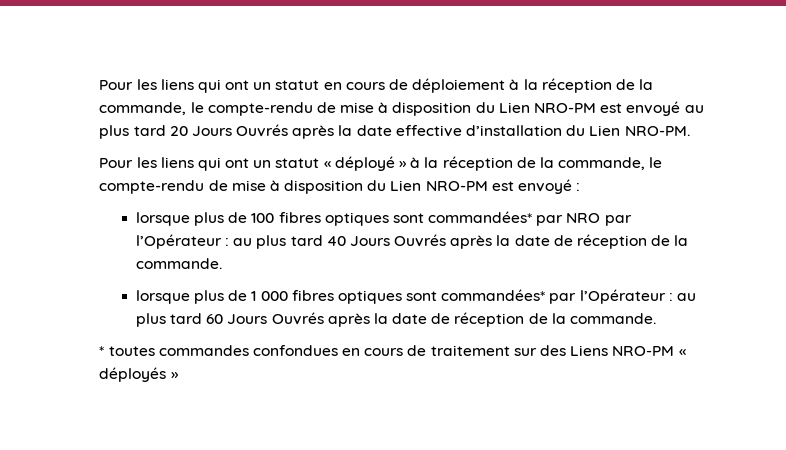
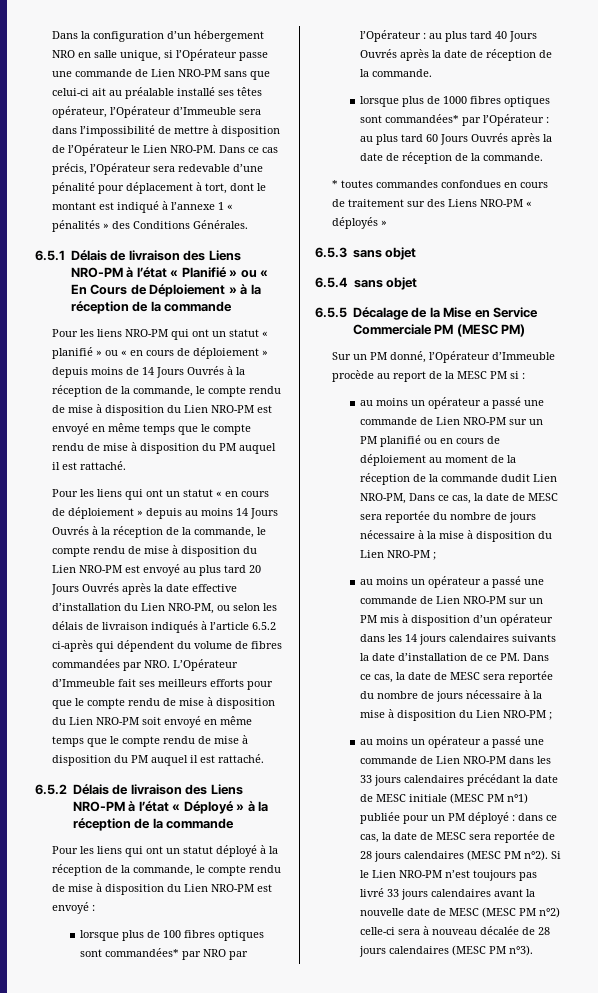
[99,78,654,93] [99,102,313,116] Pour les liens qui ont un statut en cours de déploiement à la réception de la commande, le compte-rendu -> [51,30,264,42] [51,49,268,61] [51,69,270,80] [51,87,262,99] [51,106,261,118] [51,125,280,137] [51,144,278,156] [51,163,263,175] [51,182,266,194] [51,201,233,213] [51,220,248,232] [35,250,241,261] [70,267,269,278] [70,284,261,297] [70,301,233,314] [51,329,268,340] [51,347,268,359] [51,366,245,378] [51,385,281,397] [51,404,272,416] [51,423,251,435] [51,442,276,454] [51,461,126,470] [51,489,269,500] [51,507,278,519] [51,526,266,538] [51,546,125,557] Dans la configuration d’un hébergement NRO en salle unique, si l’Opérateur passe une commande de Lien NRO-PM sans que celui-ci ait au préalable installé ses têtes opérateur, l’Opérateur d’Immeuble sera dans l’impossibilité de mettre à disposition de l’Opérateur le Lien NRO-PM. Dans ce cas précis, l’Opérateur sera redevable d’une pénalité pour déplacement à tort, dont le montant est indiqué à l’annexe 1 « pénalités » des Conditions Générales. // 6.5.1 Délais de livraison des Liens NRO-PM à l’état « Planifié » ou « En Cours de Déploiement » à la réception de la commande // Pour les liens NRO-PM qui ont un statut « planifié » ou « en cours de déploiement » depuis moins de 14 Jours Ouvrés à la réception de la commande, le compte rendu de mise à disposition du Lien NRO-PM est envoyé en même temps que le compte rendu de mise à disposition du PM auquel il est rattaché. // Pour les liens qui ont un statut « en cours de déploiement » depuis au moins 14 Jours Ouvrés à la réception de la commande, le compte rendu
[624,126,690,136] [99,156,663,171] [99,180,205,194] NRO-PM. // Pour les liens qui ont un statut « déployé » à la réception de la commande, le compte-rendu -> [167,603,277,614] [51,621,276,633] [51,640,282,652] [51,659,238,671] [51,679,273,690] [51,697,275,709] [51,716,252,728] [51,735,248,747] [51,754,264,766] [35,784,243,795] [72,801,269,814] [72,818,235,831] [51,845,278,857] [51,864,281,876] NRO-PM, ou selon les délais de livraison indiqués à l’article 6.5.2 ci-après qui dépendent du volume de fibres commandées par NRO. L’Opérateur d’Immeuble fait ses meilleurs efforts pour que le compte rendu de mise à disposition du Lien NRO-PM soit envoyé en même temps que le compte rendu de mise à disposition du PM auquel il est rattaché. // 6.5.2 Délais de livraison des Liens NRO-PM à l’état « Déployé » à la réception de la commande // Pour les liens qui ont un statut déployé à la réception de la commande, le compte rendu
[251,291,288,301] 1 000 -> [443,96,468,104] 1000
(179, 375) none -> [315,247,417,260] [315,277,418,290] [315,307,539,320] [352,324,526,337] [331,351,555,363] [331,370,525,382] [360,397,545,409] [360,417,544,425] [360,435,501,447] [360,454,517,466] [360,473,558,485] [360,493,559,504] [360,511,537,523] [360,530,553,542] [360,550,437,560] [360,576,545,588] [360,596,544,604] [360,614,554,626] [360,634,557,645] [360,653,550,661] [360,671,554,683] [360,690,543,702] [360,709,553,721] [360,736,545,748] [360,756,552,764] [360,774,559,786] [360,793,529,804] [360,812,558,824] [360,831,556,843] [360,850,562,862] [360,870,538,881] [360,888,536,900] [360,907,561,918] [360,926,551,935] [359,945,534,957] // 6.5.3 sans objet // 6.5.4 sans objet // 6.5.5 Décalage de la Mise en Service Commerciale PM (MESC PM) // Sur un PM donné, l’Opérateur d’Immeuble procède au report de la MESC PM si : // au moins un opérateur a passé une commande de Lien NRO-PM sur un PM planifié ou en cours de déploiement au moment de la réception de la commande dudit Lien NRO-PM, Dans ce cas, la date de MESC sera reportée du nombre de jours nécessaire à la mise à disposition du Lien NRO-PM ; // au moins un opérateur a passé une commande de Lien NRO-PM sur un PM mis à disposition d’un opérateur dans les 14 jours calendaires suivants la date d’installation de ce PM. Dans ce cas, la date de MESC sera reportée du nombre de jours nécessaire à la mise à disposition du Lien NRO-PM ; // au moins un opérateur a passé une commande de Lien NRO-PM dans les 33 jours calendaires précédant la date de MESC initiale (MESC PM n°1) publiée pour un PM déployé : dans ce cas, la date de MESC sera reportée de 28 jours calendaires (MESC PM n°2). Si le Lien NRO-PM n’est toujours pas livré 33 jours calendaires avant la nouvelle date de MESC (MESC PM n°2) celle-ci sera à nouveau décalée de 28 jours calendaires (MESC PM n°3).

